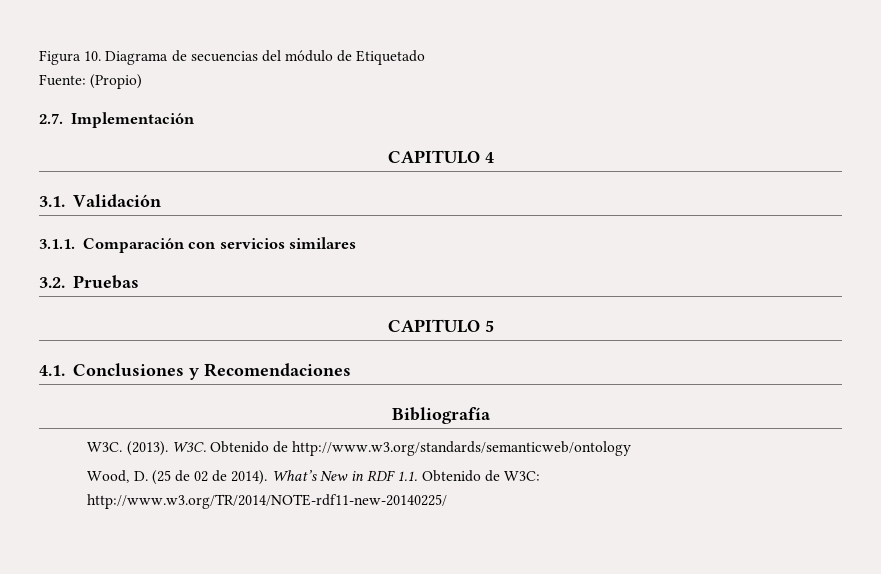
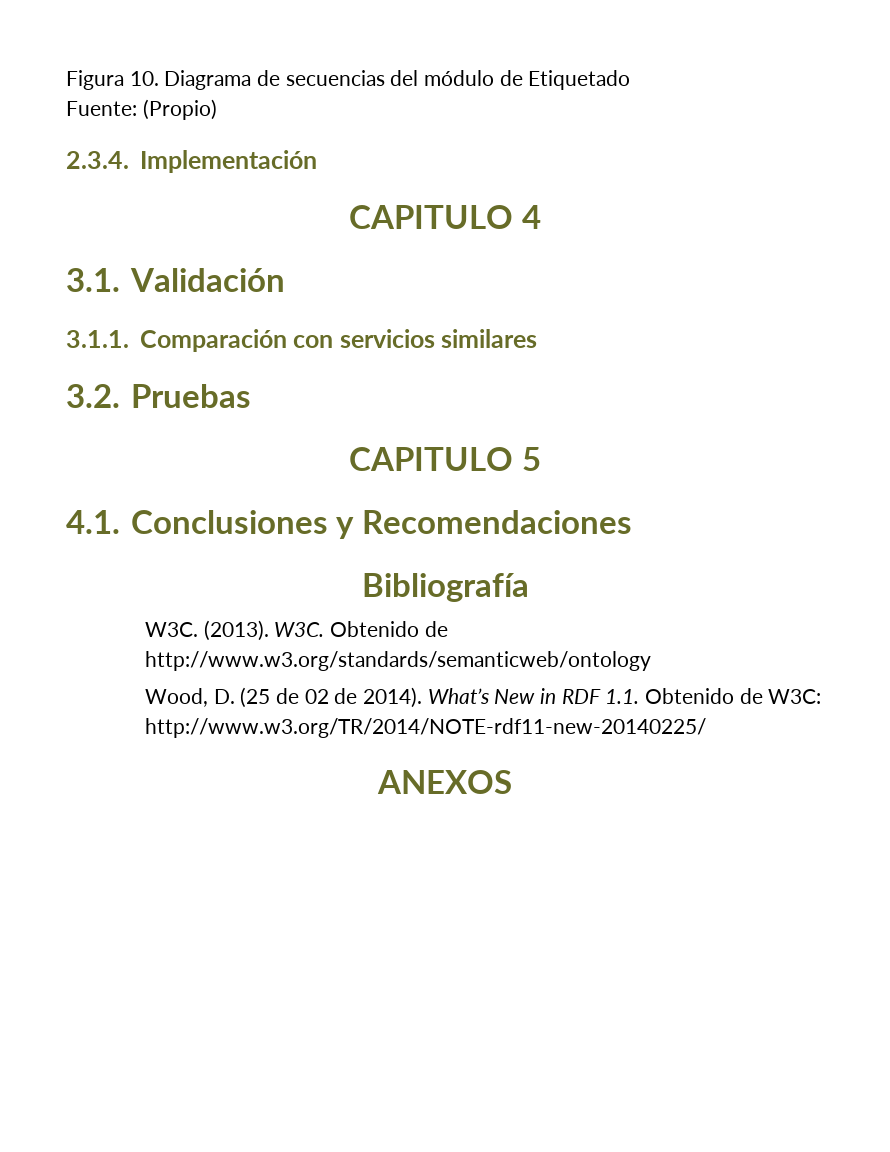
[39,113,63,124] 2.7. -> [66,151,129,169] 2.3.4.
(448, 501) none -> [377,770,512,794] // ANEXOS

